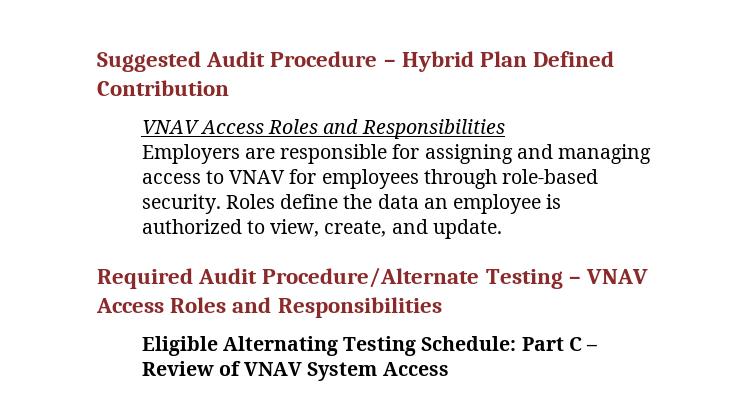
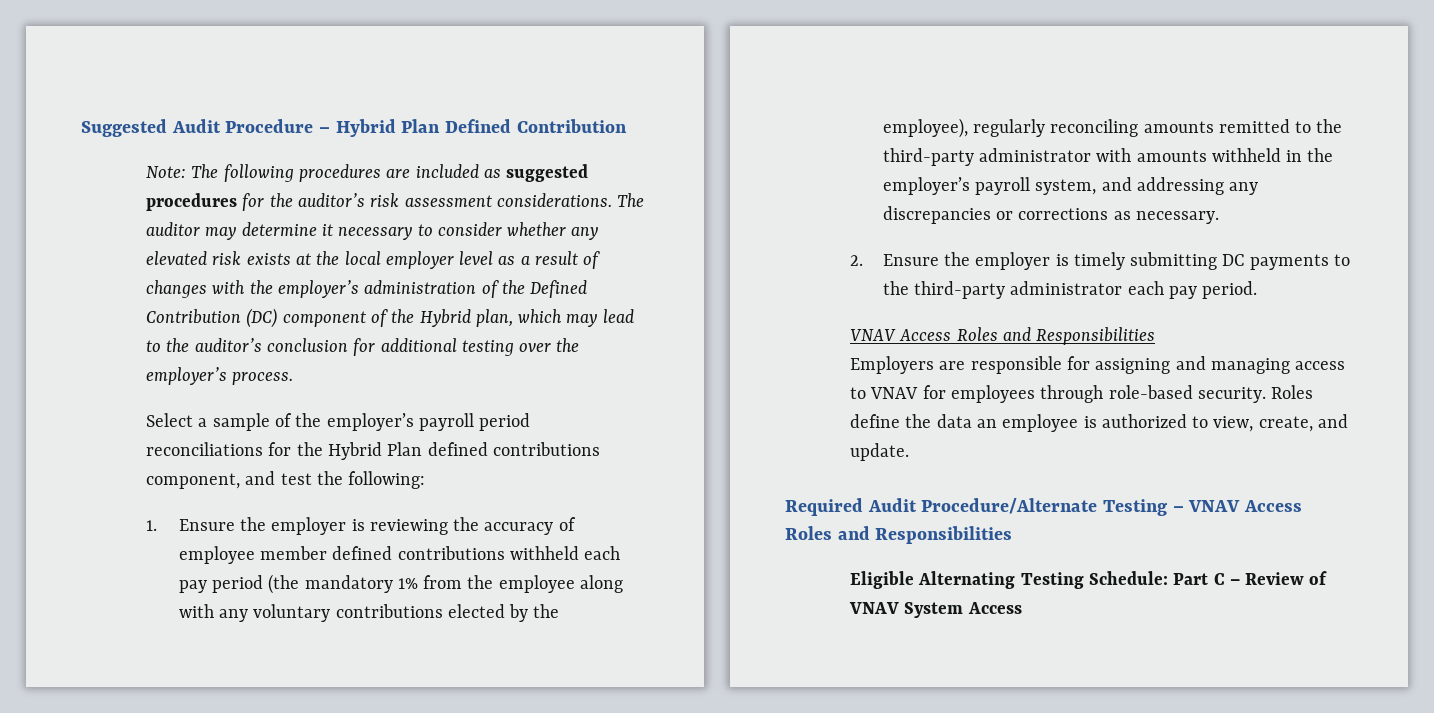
(229, 88) none -> [146,164,589,182] [146,193,645,211] [146,222,599,240] [146,251,601,269] [146,280,588,298] [146,308,634,328] [146,338,580,356] [146,367,294,385] [146,413,531,431] [146,442,600,460] [146,471,426,489] [146,517,576,535] [178,546,621,564] [178,574,623,594] [178,604,560,622] [882,118,1343,138] [882,148,1334,166] [882,177,1259,195] [882,206,1219,224] [850,252,1350,270] [882,281,1258,299] // Note: The following procedures are included as suggested procedures for the auditor’s risk assessment considerations. The auditor may determine it necessary to consider whether any elevated risk exists at the local employer level as a result of changes with the employer’s administration of the Defined Contribution (DC) component of the Hybrid plan, which may lead to the auditor’s conclusion for additional testing over the employer’s process. // Select a sample of the employer’s payroll period reconciliations for the Hybrid Plan defined contributions component, and test the following: // 1. Ensure the employer is reviewing the accuracy of employee member defined contributions withheld each pay period (the mandatory 1% from the employee along with any voluntary contributions elected by the employee), regularly reconciling amounts remitted to the third-party administrator with amounts withheld in the employer’s payroll system, and addressing any discrepancies or corrections as necessary. // 2. Ensure the employer is timely submitting DC payments to the third-party administrator each pay period.

